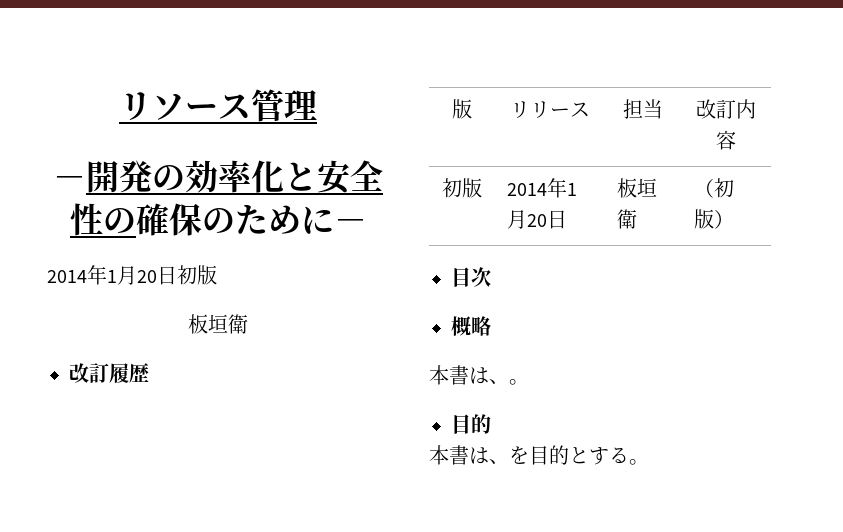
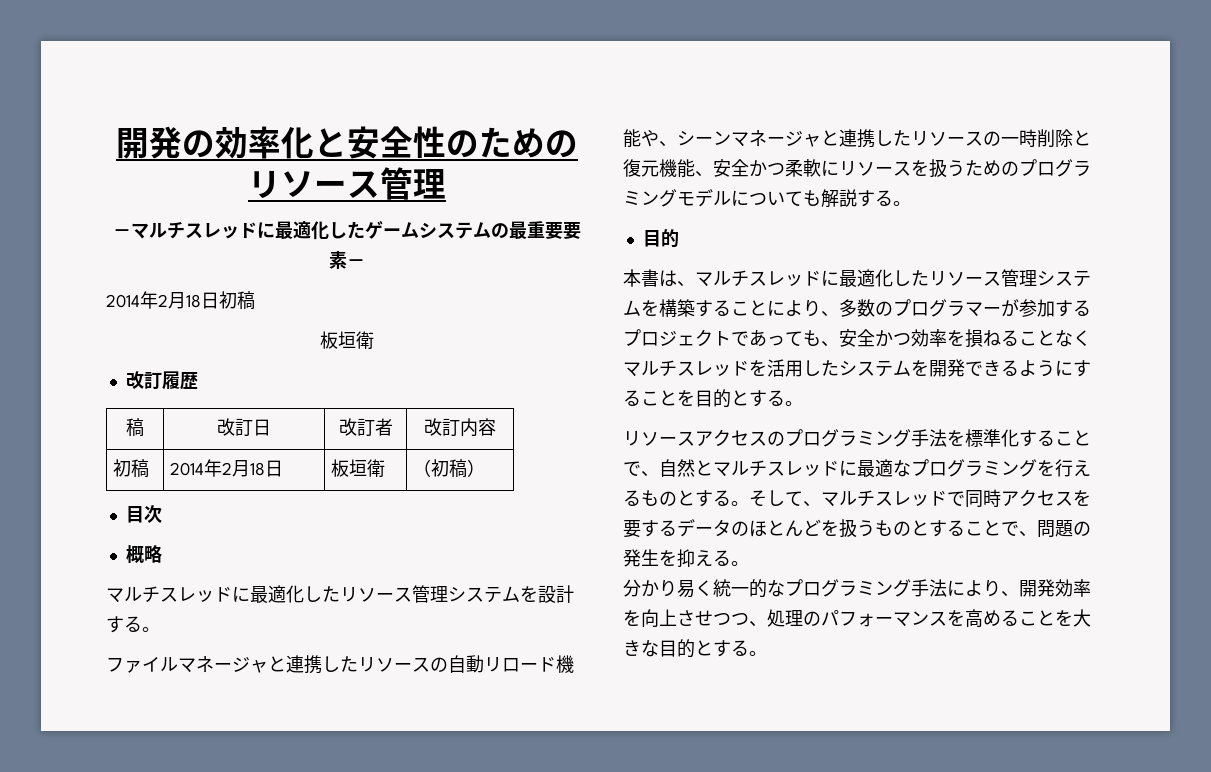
[119,89,317,122] [53,176,86,189] リソース管理 // － -> (116, 143) none
[135,203,367,236] [47,265,217,285] 確保のために－ // 2014年1月20日初版 -> [479,127,578,158] [248,167,446,200] [113,221,581,240] [329,251,365,269] [106,291,255,310] ためのリソース管理 // －マルチスレッドに最適化したゲームシステムの最重要要素－ // 2014年2月18日初稿
[452,99,472,119] [509,101,590,118] [623,99,663,119] 版 | リリース | 担当 -> [126,418,144,437] [217,418,271,436] [338,418,393,436] 稿 | 改訂日 | 改訂者
[461,178,482,198] [506,178,577,198] [506,210,547,229] 版 | 2014年1月20 -> [131,459,150,478] [170,459,266,477] 稿 | 2014年2月18
[693,209,714,229] 版 -> [449,459,468,478] 稿
[429,365,529,385] [451,414,491,434] [429,445,529,465] 本書は、。 // 目的 // 本書は、を -> [106,585,574,603] [106,616,160,633] [106,655,574,674] [623,129,1091,148] [623,159,1091,178] [623,189,911,208] [642,229,679,248] [623,269,1091,287] [623,299,1091,317] [623,329,1091,348] [623,359,1091,377] [623,389,803,408] [623,429,1091,447] [623,459,1091,477] [623,489,1091,508] [623,519,1091,538] [623,549,749,568] [623,579,1091,598] [623,609,1091,628] [623,640,659,657] マルチスレッドに最適化したリソース管理システムを設計する。 // ファイルマネージャと連携したリソースの自動リロード機能や、シーンマネージャと連携したリソースの一時削除と復元機能、安全かつ柔軟にリソースを扱うためのプログラミングモデルについても解説する。 // 目的 // 本書は、マルチスレッドに最適化したリソース管理システムを構築することにより、多数のプログラマーが参加するプロジェクトであっても、安全かつ効率を損ねることなくマルチスレッドを活用したシステムを開発できるようにすることを目的とする。 // リソースアクセスのプログラミング手法を標準化することで、自然とマルチスレッドに最適なプログラミングを行えるものとする。そして、マルチスレッドで同時アクセスを要するデータのほとんどを扱うものとすることで、問題の発生を抑える。 // 分かり易く統一的なプログラミング手法により、開発効率を向上させつつ、処理のパフォーマンスを高めることを大きな

